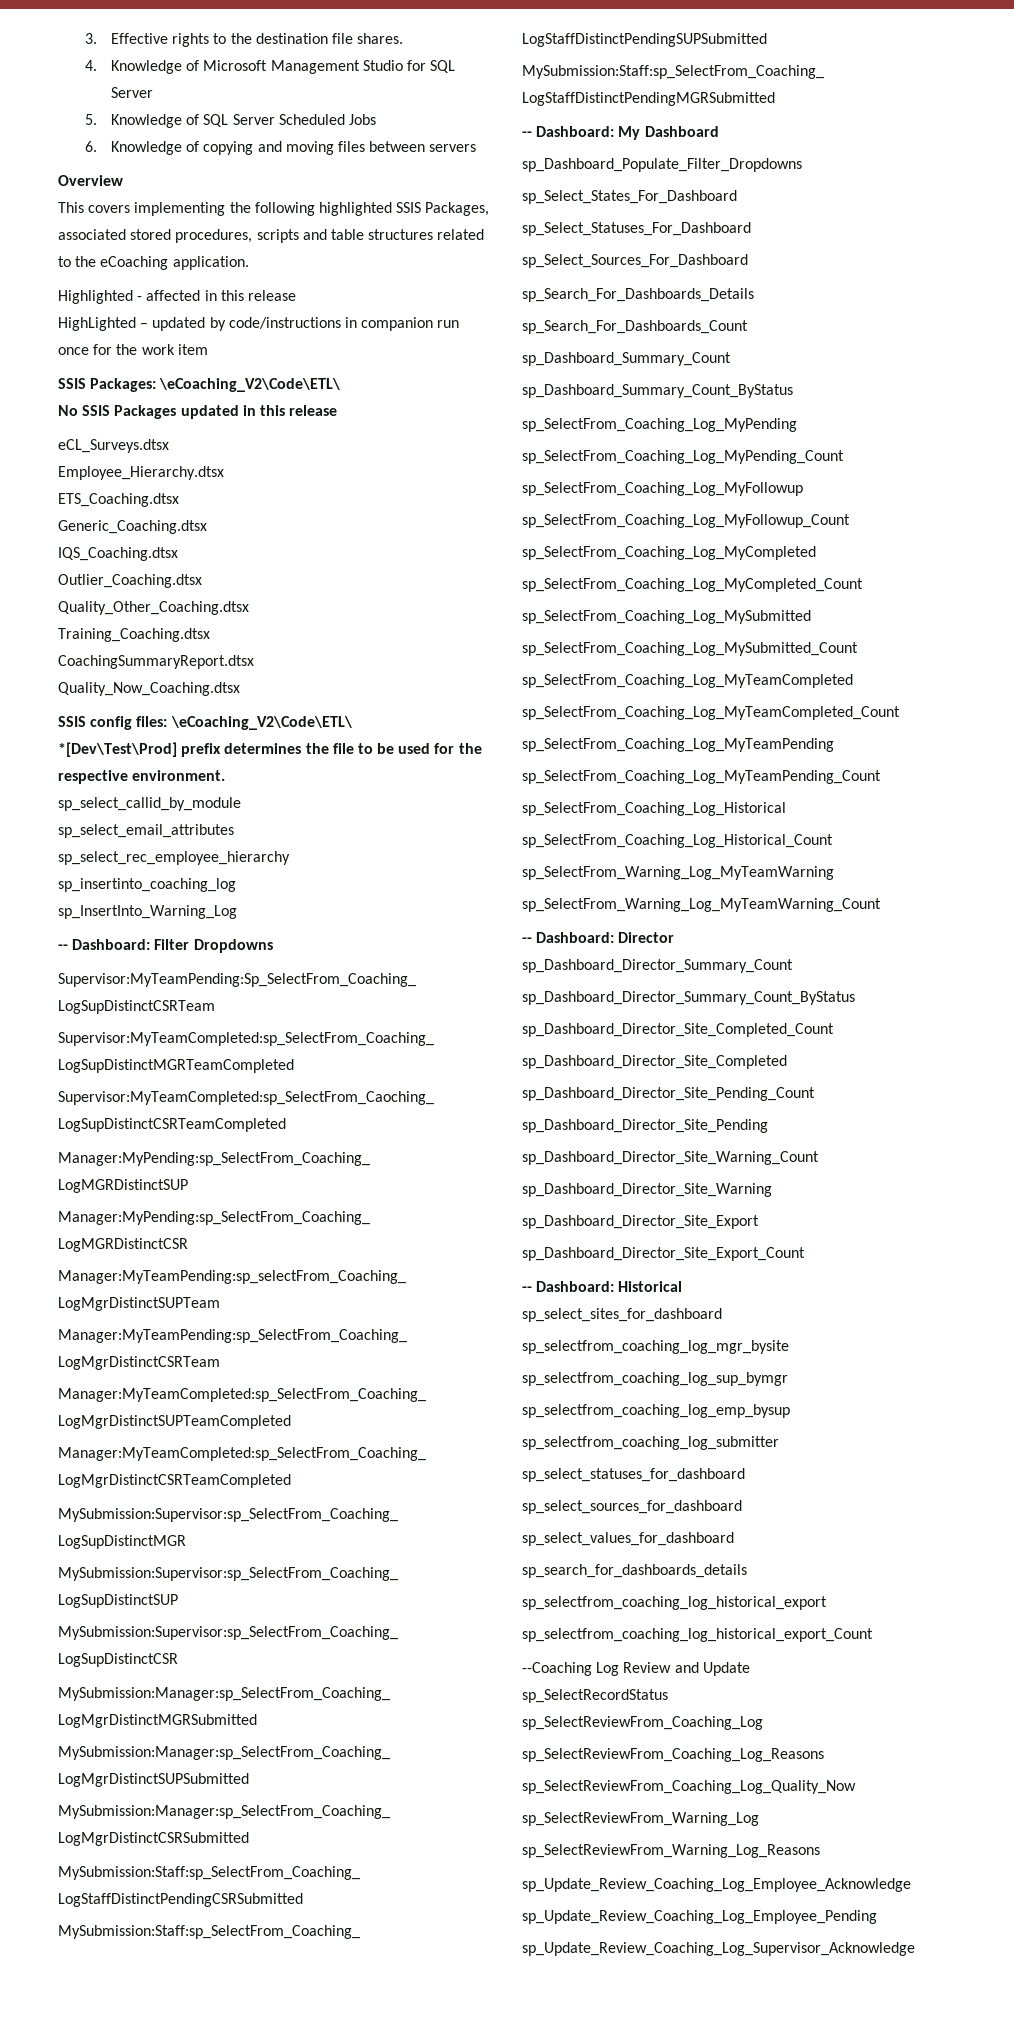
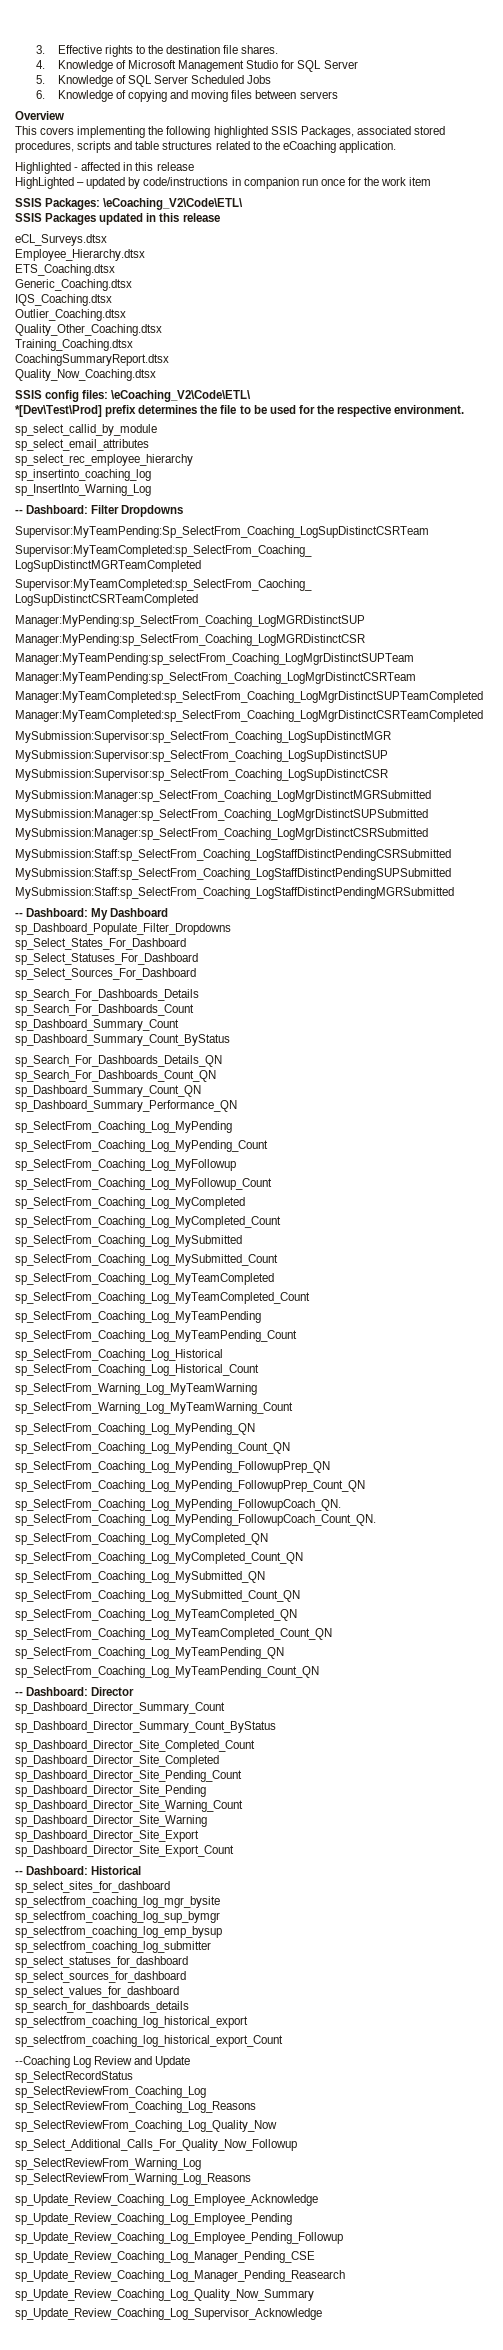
[58,405,78,416] No -> (244, 204) none
(793, 391) none -> [15,1055,222,1067] [15,1070,216,1082] [15,1085,201,1097] [15,1100,237,1112] // sp_Search_For_Dashboards_Details_QN // sp_Search_For_Dashboards_Count_QN // sp_Dashboard_Summary_Count_QN // sp_Dashboard_Summary_Performance_QN
(881, 905) none -> [15,1423,255,1435] [15,1442,290,1454] [15,1461,330,1473] [15,1480,365,1492] [15,1499,341,1511] [15,1514,376,1526] [15,1533,268,1545] [15,1552,303,1564] [15,1571,265,1583] [15,1590,300,1602] [15,1609,297,1621] [15,1628,332,1640] [15,1647,284,1659] [15,1666,319,1678] // sp_SelectFrom_Coaching_Log_MyPending_QN // sp_SelectFrom_Coaching_Log_MyPending_Count_QN // sp_SelectFrom_Coaching_Log_MyPending_FollowupPrep_QN // sp_SelectFrom_Coaching_Log_MyPending_FollowupPrep_Count_QN // sp_SelectFrom_Coaching_Log_MyPending_FollowupCoach_QN. sp_SelectFrom_Coaching_Log_MyPending_FollowupCoach_Count_QN. // sp_SelectFrom_Coaching_Log_MyCompleted_QN // sp_SelectFrom_Coaching_Log_MyCompleted_Count_QN // sp_SelectFrom_Coaching_Log_MySubmitted_QN // sp_SelectFrom_Coaching_Log_MySubmitted_Count_QN // sp_SelectFrom_Coaching_Log_MyTeamCompleted_QN // sp_SelectFrom_Coaching_Log_MyTeamCompleted_Count_QN // sp_SelectFrom_Coaching_Log_MyTeamPending_QN // sp_SelectFrom_Coaching_Log_MyTeamPending_Count_QN
(856, 1787) none -> [15,2139,297,2151] // sp_Select_Additional_Calls_For_Quality_Now_Followup
(877, 1917) none -> [15,2232,343,2244] [15,2251,315,2263] [15,2270,345,2282] [15,2289,314,2301] // sp_Update_Review_Coaching_Log_Employee_Pending_Followup // sp_Update_Review_Coaching_Log_Manager_Pending_CSE // sp_Update_Review_Coaching_Log_Manager_Pending_Reasearch // sp_Update_Review_Coaching_Log_Quality_Now_Summary

